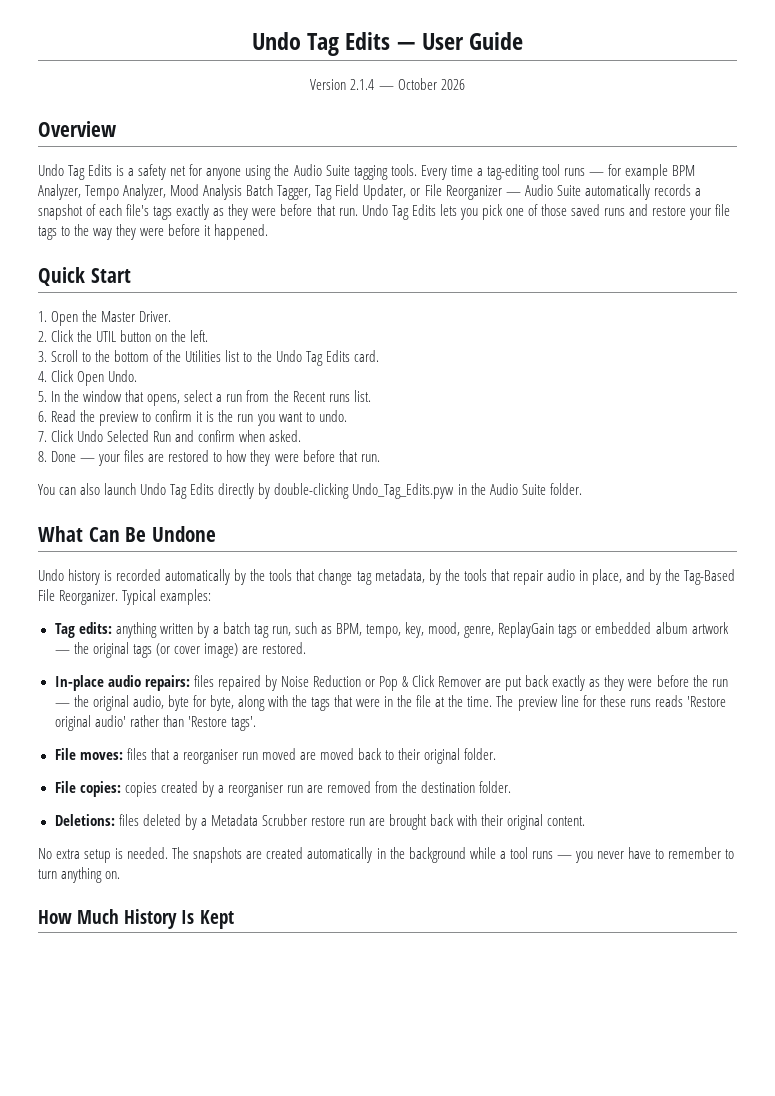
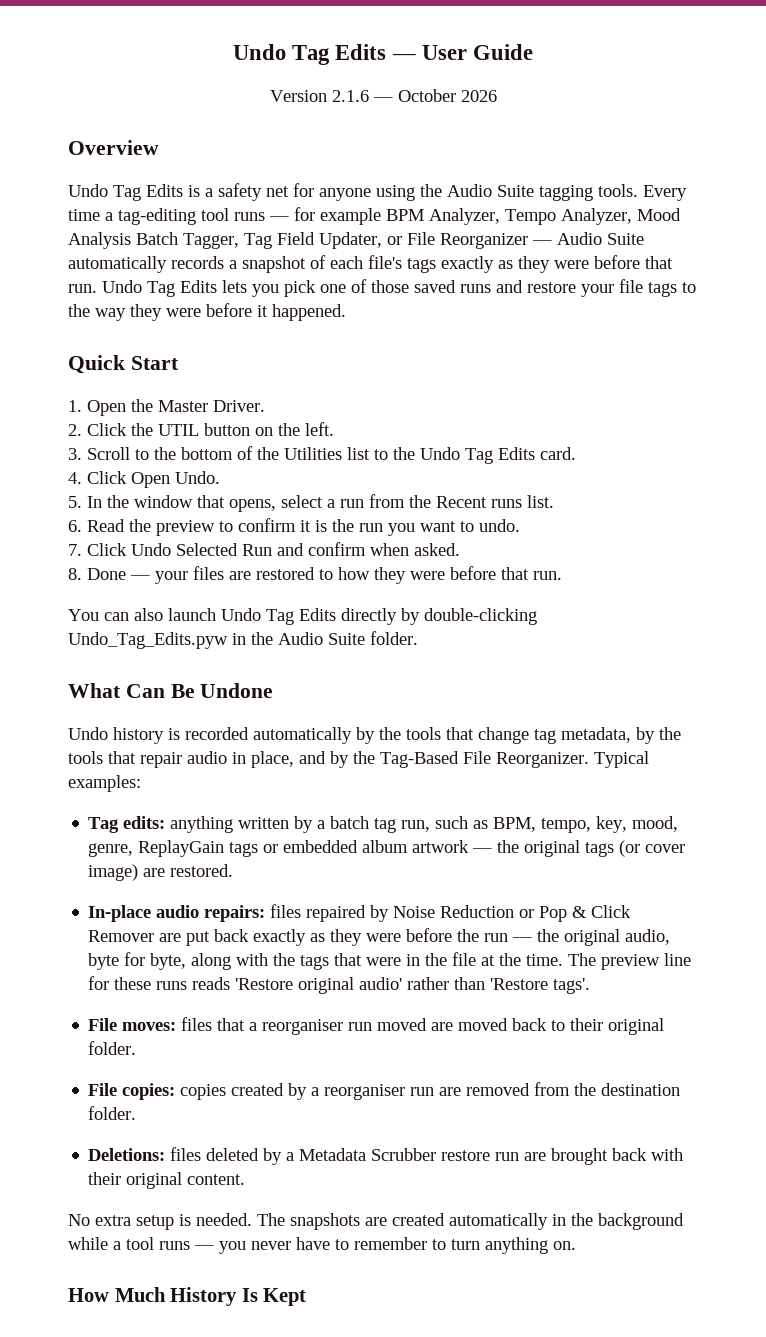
[350,79,375,90] 2.1.4 -> [331,90,369,102] 2.1.6

